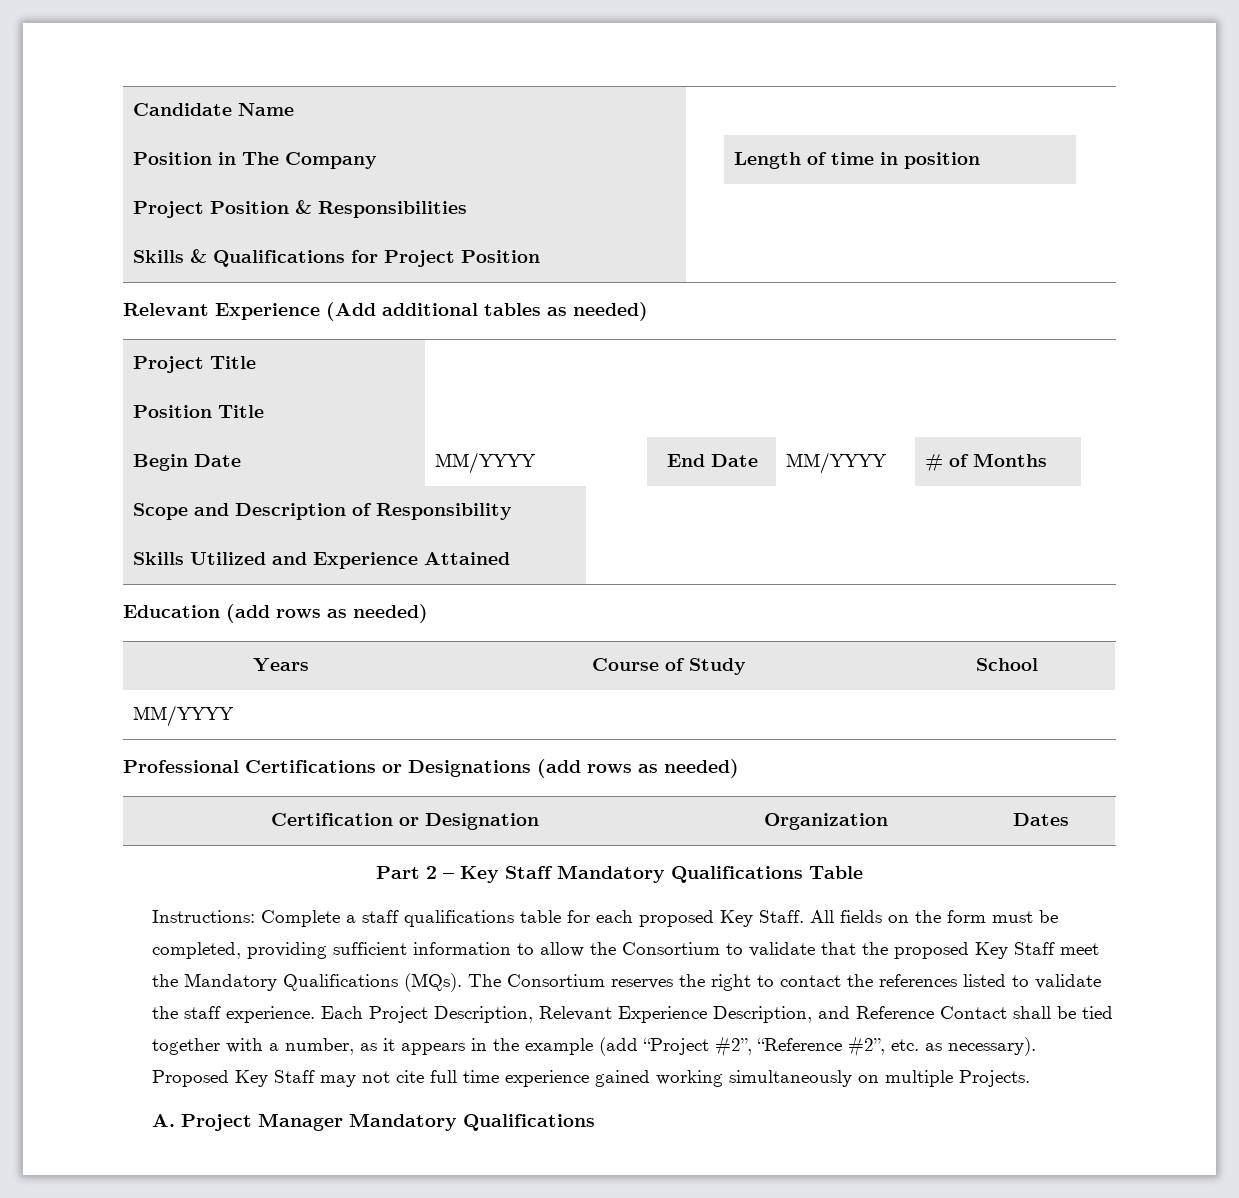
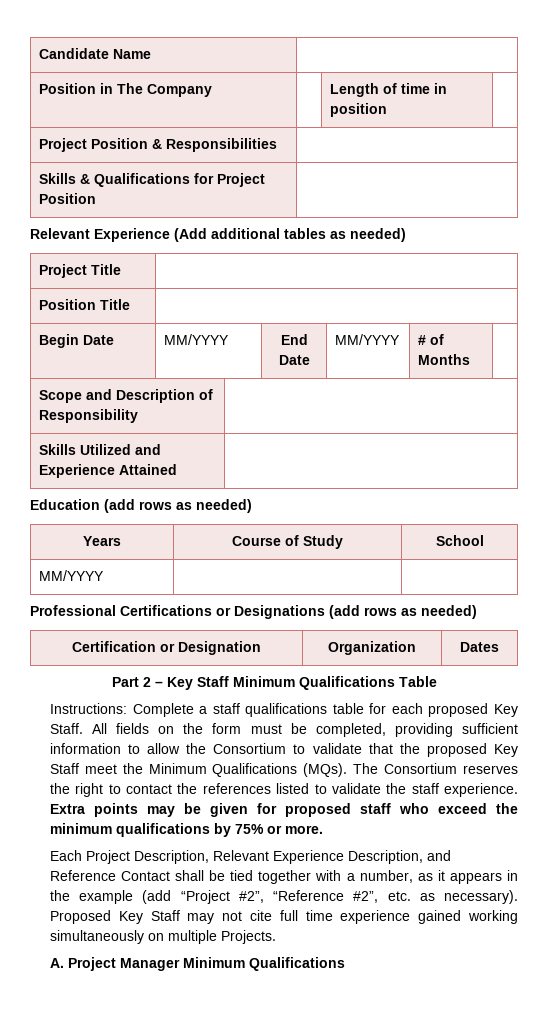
[557,865,665,883] Mandatory -> [232,676,295,687] Minimum
[183,973,277,991] Mandatory -> [148,763,207,774] Minimum
(315, 1014) none -> [49,803,518,817] [49,823,323,837] Extra points may be given for proposed staff who exceed the minimum qualifications by 75% or more. //
[348,1113,457,1131] Mandatory -> [182,957,245,968] Minimum

